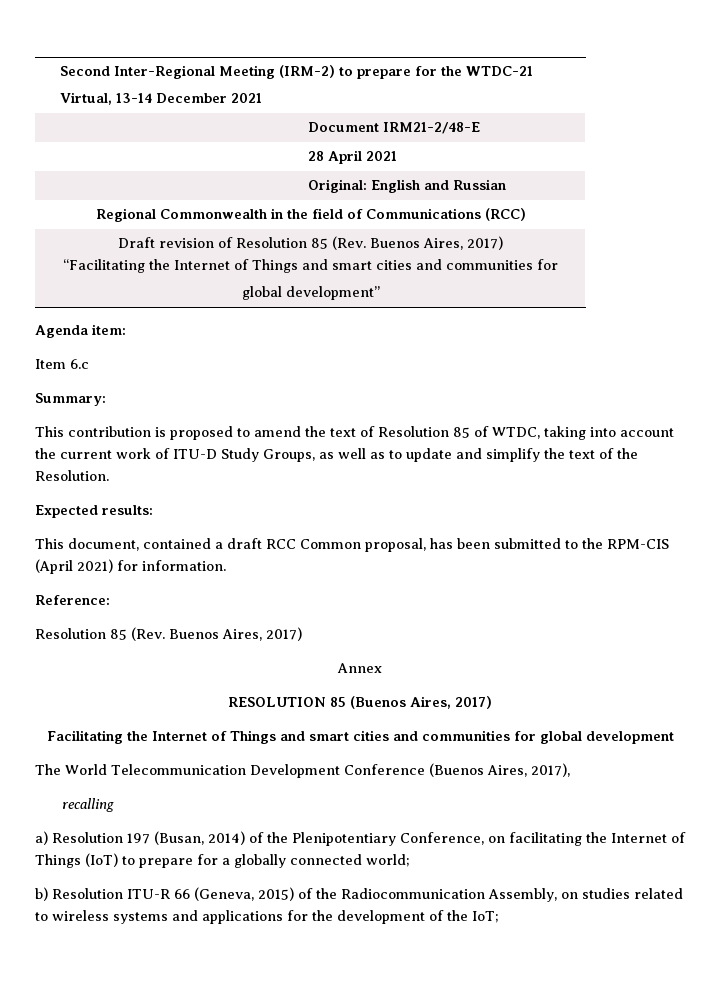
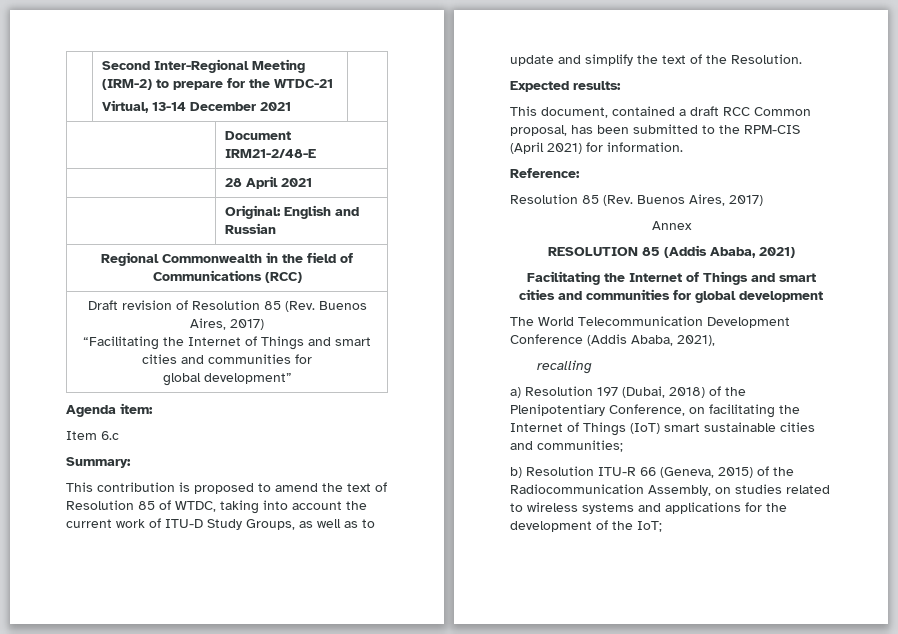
[350,696,492,709] (Buenos Aires, 2017) -> [663,245,795,258] (Addis Ababa, 2021)
[428,763,570,777] (Buenos Aires, 2017), -> [587,334,715,346] (Addis Ababa, 2021),
[154,831,245,845] (Busan, 2014) -> [622,386,705,398] (Dubai, 2018)
[122,854,410,868] to prepare for a globally connected world; -> [664,422,815,432] [510,440,623,452] smart sustainable cities and communities;

